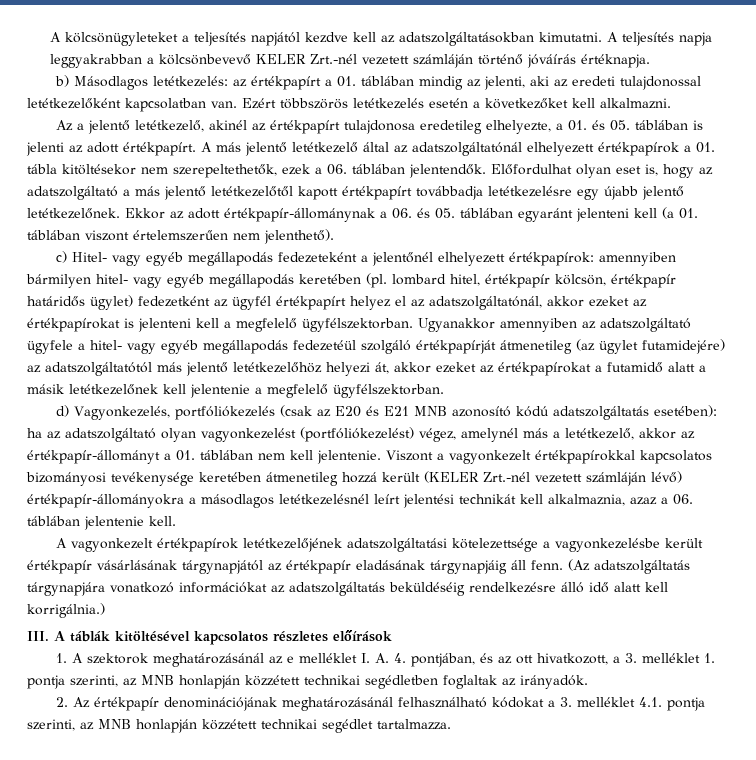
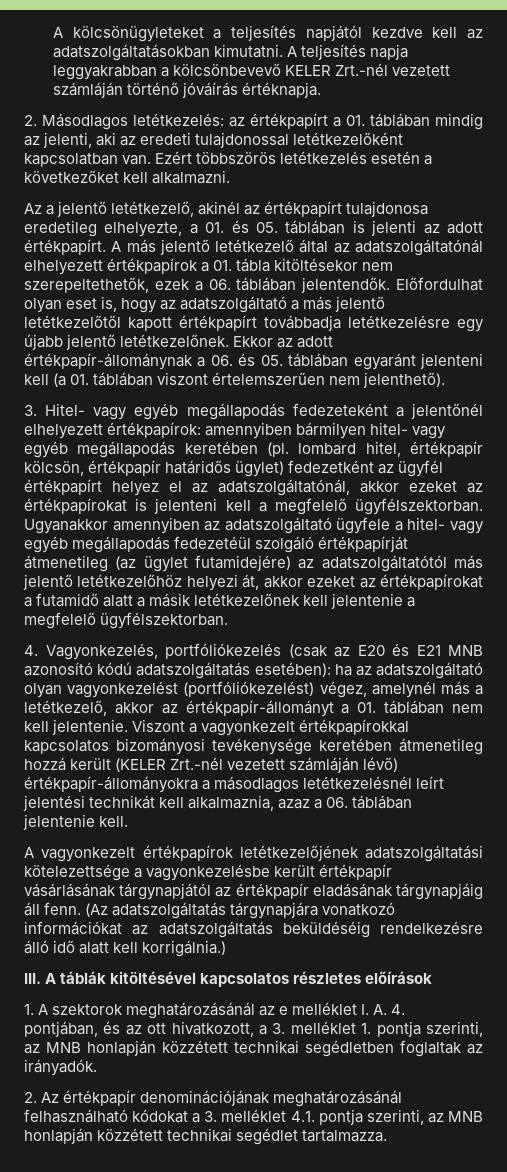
[54,75,69,87] b) -> [24,115,37,126] 2.
[55,251,67,263] c) -> [24,405,37,416] 3.
[55,405,69,417] d) -> [24,645,38,656] 4.

